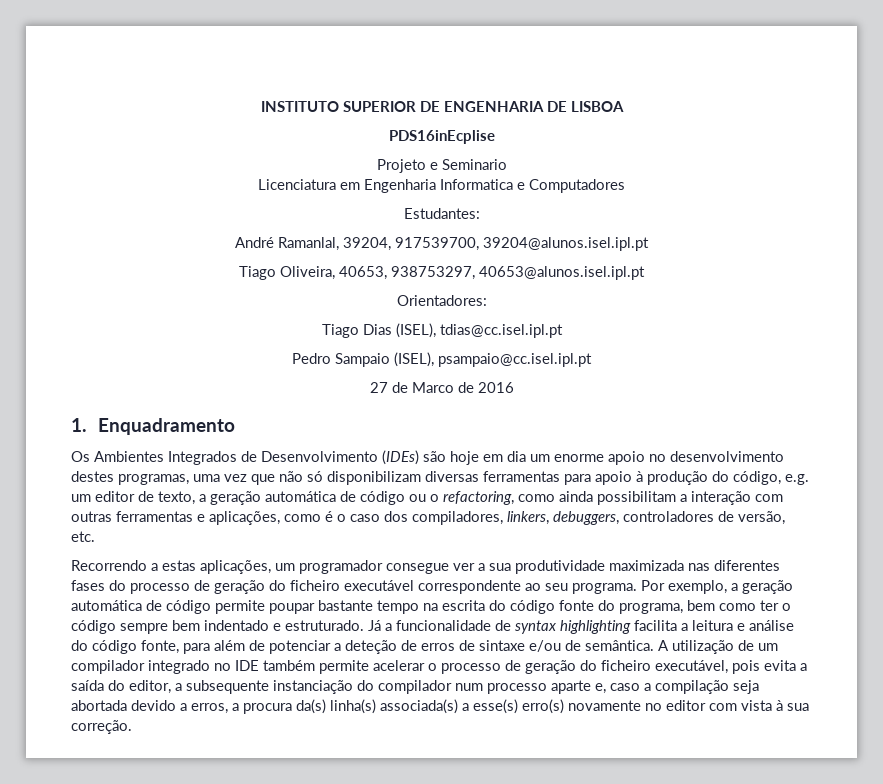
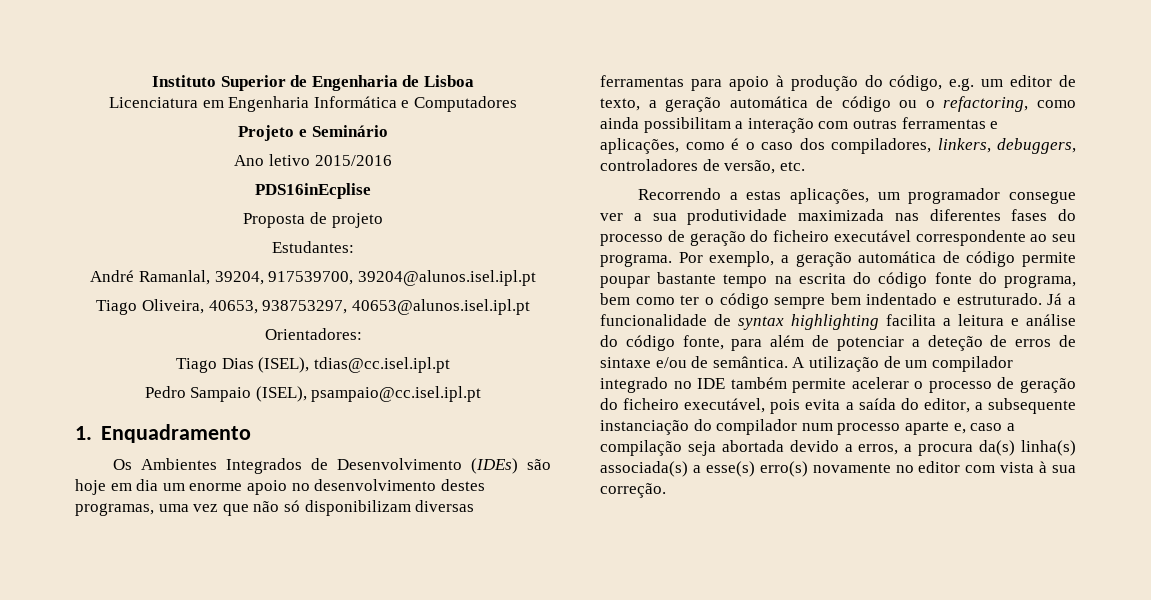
[260,101,624,112] [388,130,495,144] [376,159,507,173] INSTITUTO SUPERIOR DE ENGENHARIA DE LISBOA // PDS16inEcplise // Projeto e Seminario -> [152,75,474,91] Instituto Superior de Engenharia de Lisboa
[440,179,513,190] Informatica -> [313,96,397,108] Informática
(625, 186) none -> [238,125,388,141] [234,154,392,166] [255,183,371,199] [243,212,383,228] // Projeto e Seminário // Ano letivo 2015/2016 // PDS16inEcplise // Proposta de projeto
[369,382,514,393] // 27 de Marco de 2016 -> (482, 394) none

